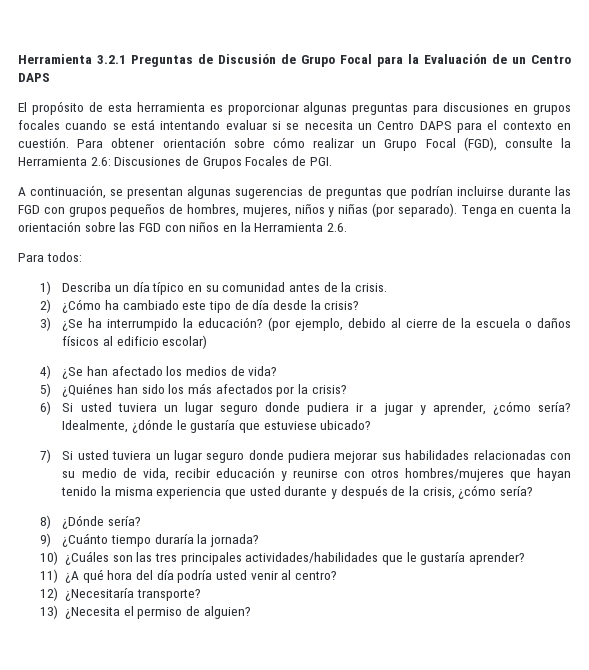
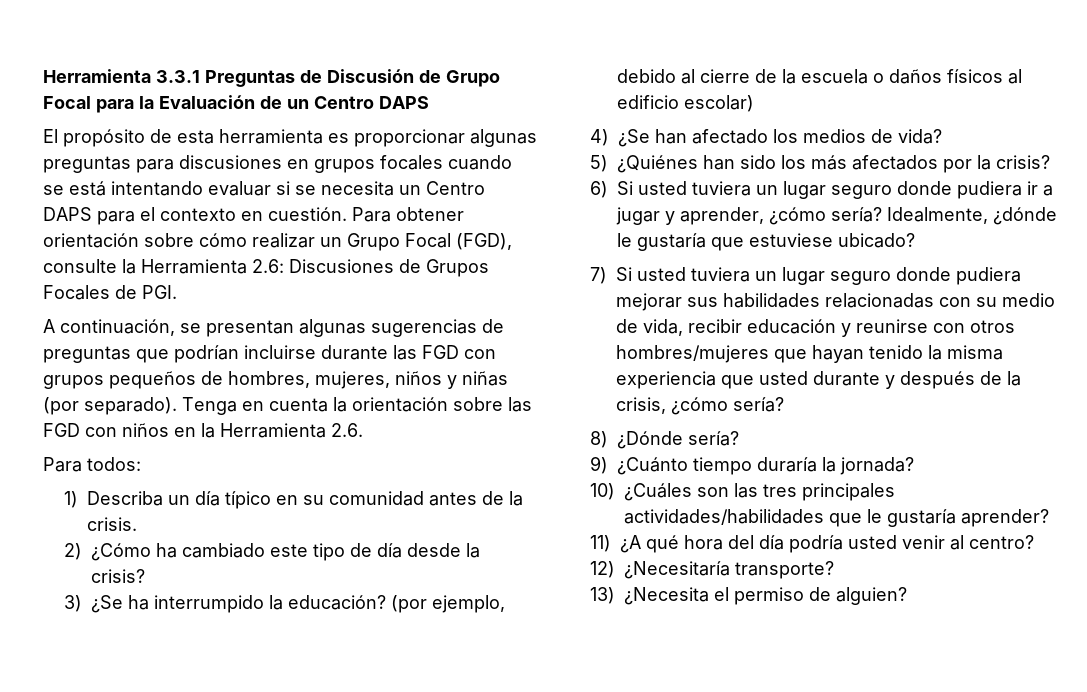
[18,54,126,64] Herramienta 3.2.1 -> [43,69,200,83] Herramienta 3.3.1

